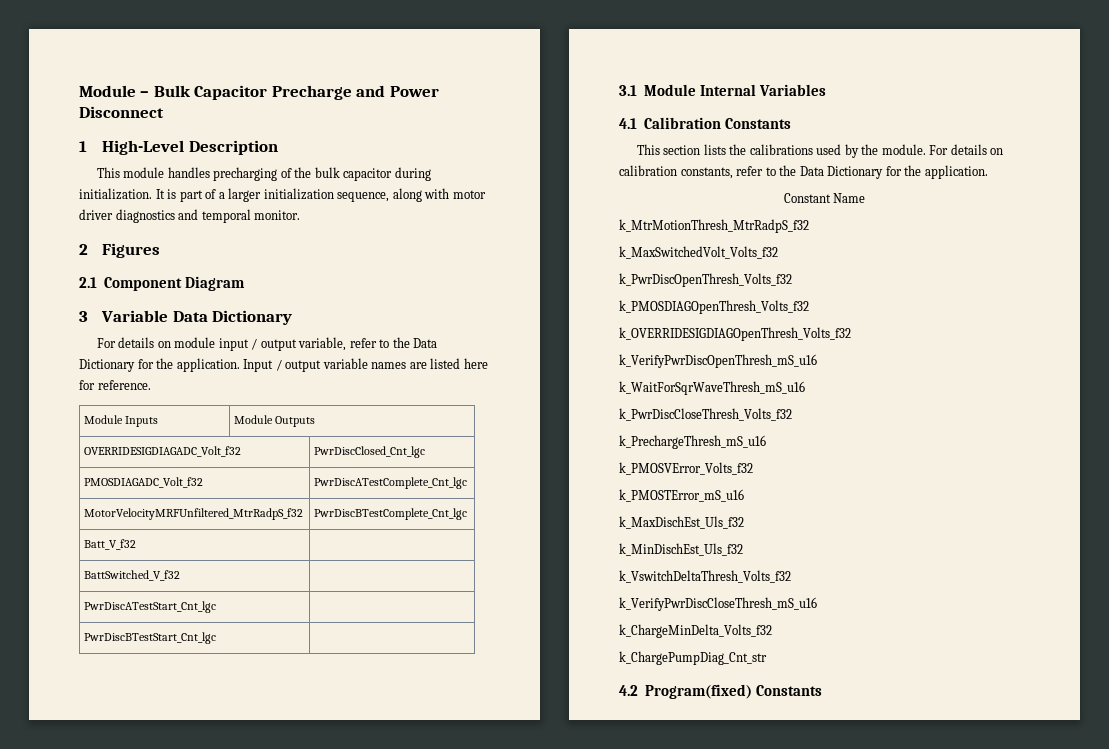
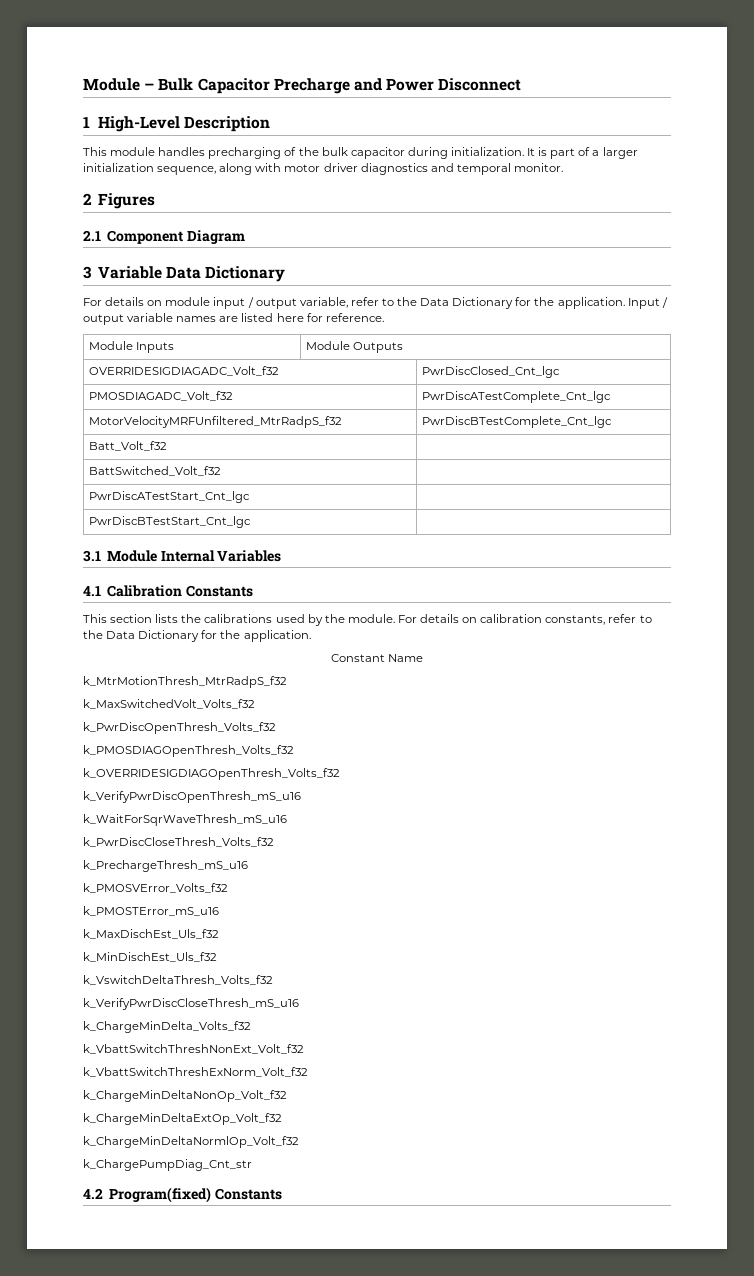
[84,539,137,550] [84,570,181,581] Batt_V_f32 | // BattSwitched_V_f32 -> [89,441,168,451] [89,466,222,476] Batt_Volt_f32 | // BattSwitched_Volt_f32
(772, 631) none -> [83,1044,304,1054] [83,1067,308,1077] [83,1090,287,1102] [83,1113,282,1125] [83,1136,299,1148] // k_VbattSwitchThreshNonExt_Volt_f32 // k_VbattSwitchThreshExNorm_Volt_f32 // k_ChargeMinDeltaNonOp_Volt_f32 // k_ChargeMinDeltaExtOp_Volt_f32 // k_ChargeMinDeltaNormlOp_Volt_f32

